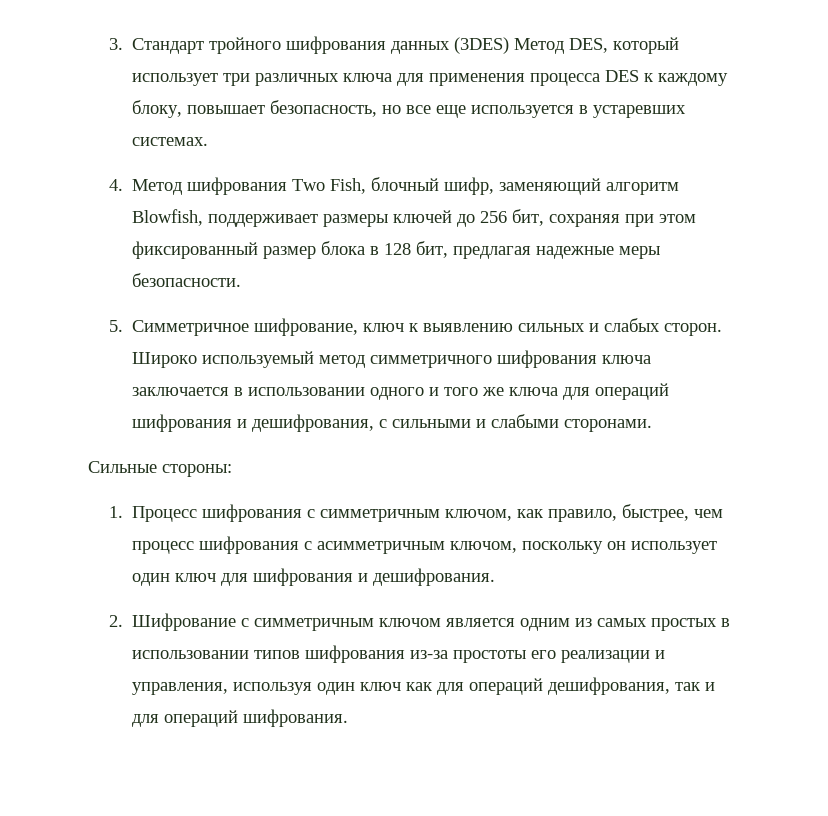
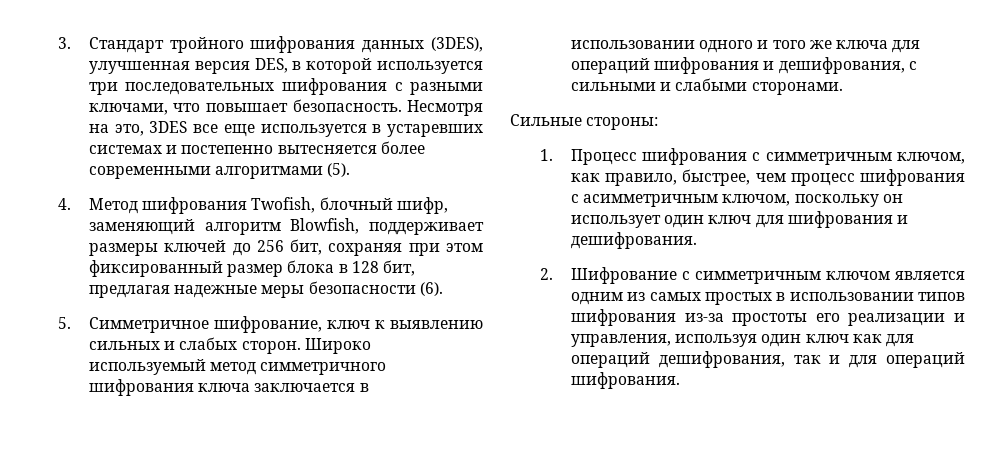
[454,37,680,54] [132,70,729,86] [132,100,402,118] (3DES) Метод DES, который использует три различных ключа для применения процесса DES к каждому блоку, повышает безопасность, но -> [431,37,483,52] [88,58,484,74] [88,78,483,95] [88,99,483,116] [88,121,188,136] (3DES), улучшенная версия DES, в которой используется три последовательных шифрования с разными ключами, что повышает безопасность. Несмотря на это, 3DES
[132,137,209,146] системах. -> [88,141,425,154] [88,163,351,179] системах и постепенно вытесняется более современными алгоритмами (5).
[292,178,367,194] Two Fish, -> [251,197,316,213] Twofish,
[132,273,242,287] безопасности. -> [308,281,443,296] безопасности (6).

